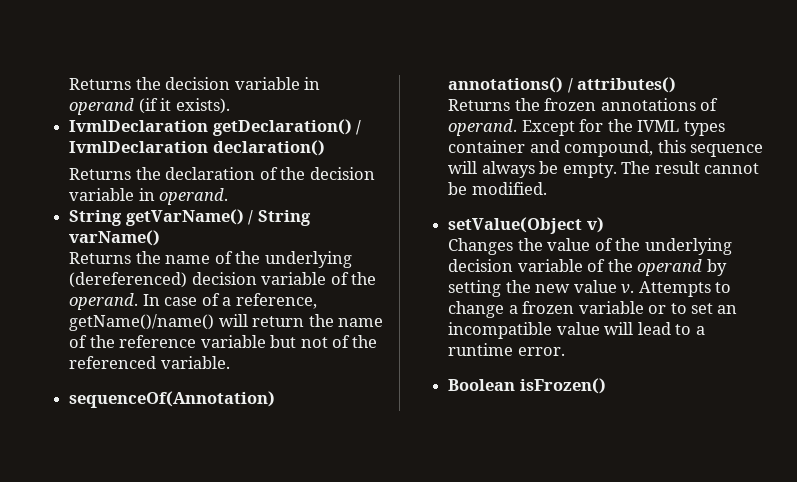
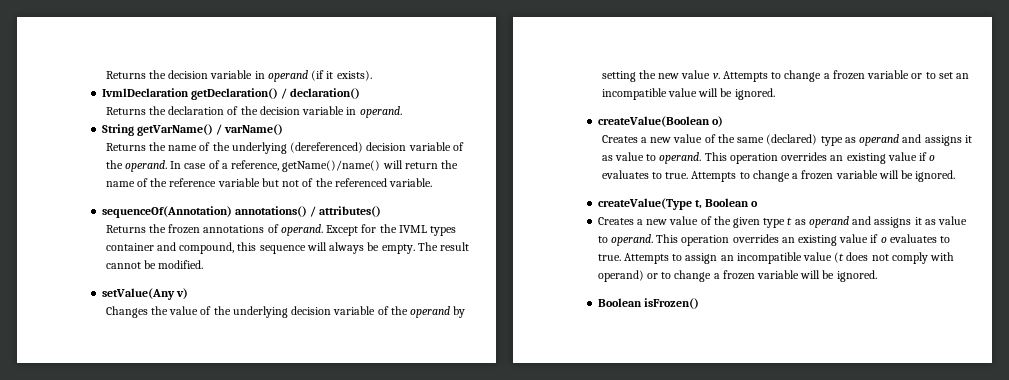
[69,141,209,153] IvmlDeclaration -> (288, 93) none
[257,210,311,226] String -> (223, 129) none
[448,217,583,234] setValue(Object -> [101,288,175,300] setValue(Any
[637,322,705,335] [448,343,565,356] lead to a runtime error. -> [720,88,775,100] [597,116,723,127] [601,134,972,146] [601,152,936,164] [601,170,956,182] [597,198,759,210] [597,216,968,228] [597,234,951,246] [597,252,955,264] [597,270,877,282] be ignored. // createValue(Boolean o) // Creates a new value of the same (declared) type as operand and assigns it as value to operand. This operation overrides an existing value if o evaluates to true. Attempts to change a frozen variable will be ignored. // createValue(Type t, Boolean o // Creates a new value of the given type t as operand and assigns it as value to operand. This operation overrides an existing value if o evaluates to true. Attempts to assign an incompatible value (t does not comply with operand) or to change a frozen variable will be ignored.

